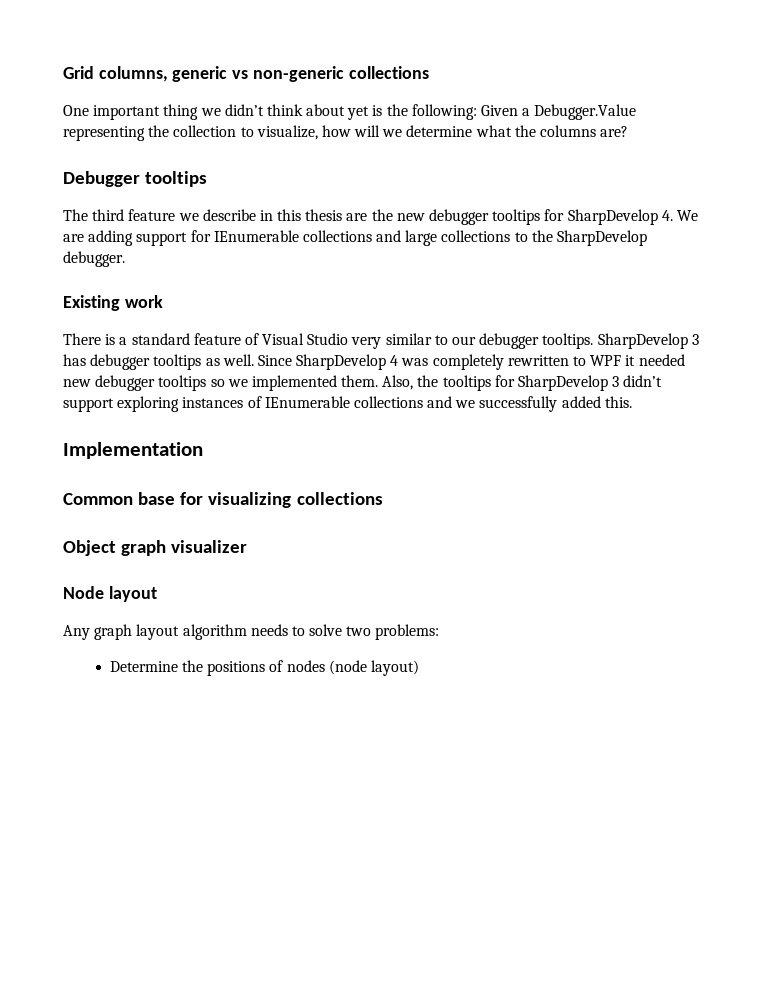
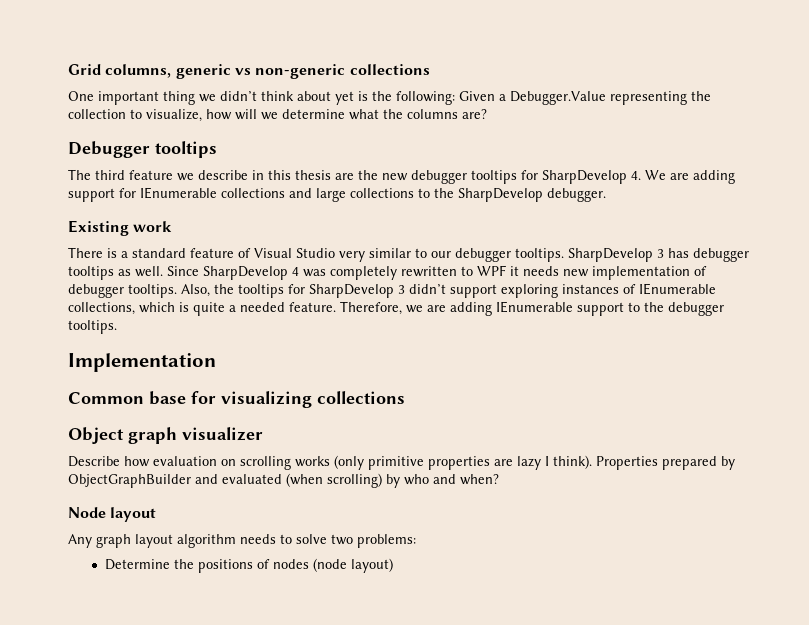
[638,354,685,366] [63,375,379,391] needed new debugger tooltips so we implemented them. -> [523,266,707,280] [68,284,177,298] needs new implementation of debugger tooltips.
[353,396,632,412] collections and we successfully added this. -> [68,301,724,316] [68,320,117,334] collections, which is quite a needed feature. Therefore, we are adding IEnumerable support to the debugger tooltips.
(248, 546) none -> [68,455,735,470] [68,473,499,488] // Describe how evaluation on scrolling works (only primitive properties are lazy I think). Properties prepared by ObjectGraphBuilder and evaluated (when scrolling) by who and when?

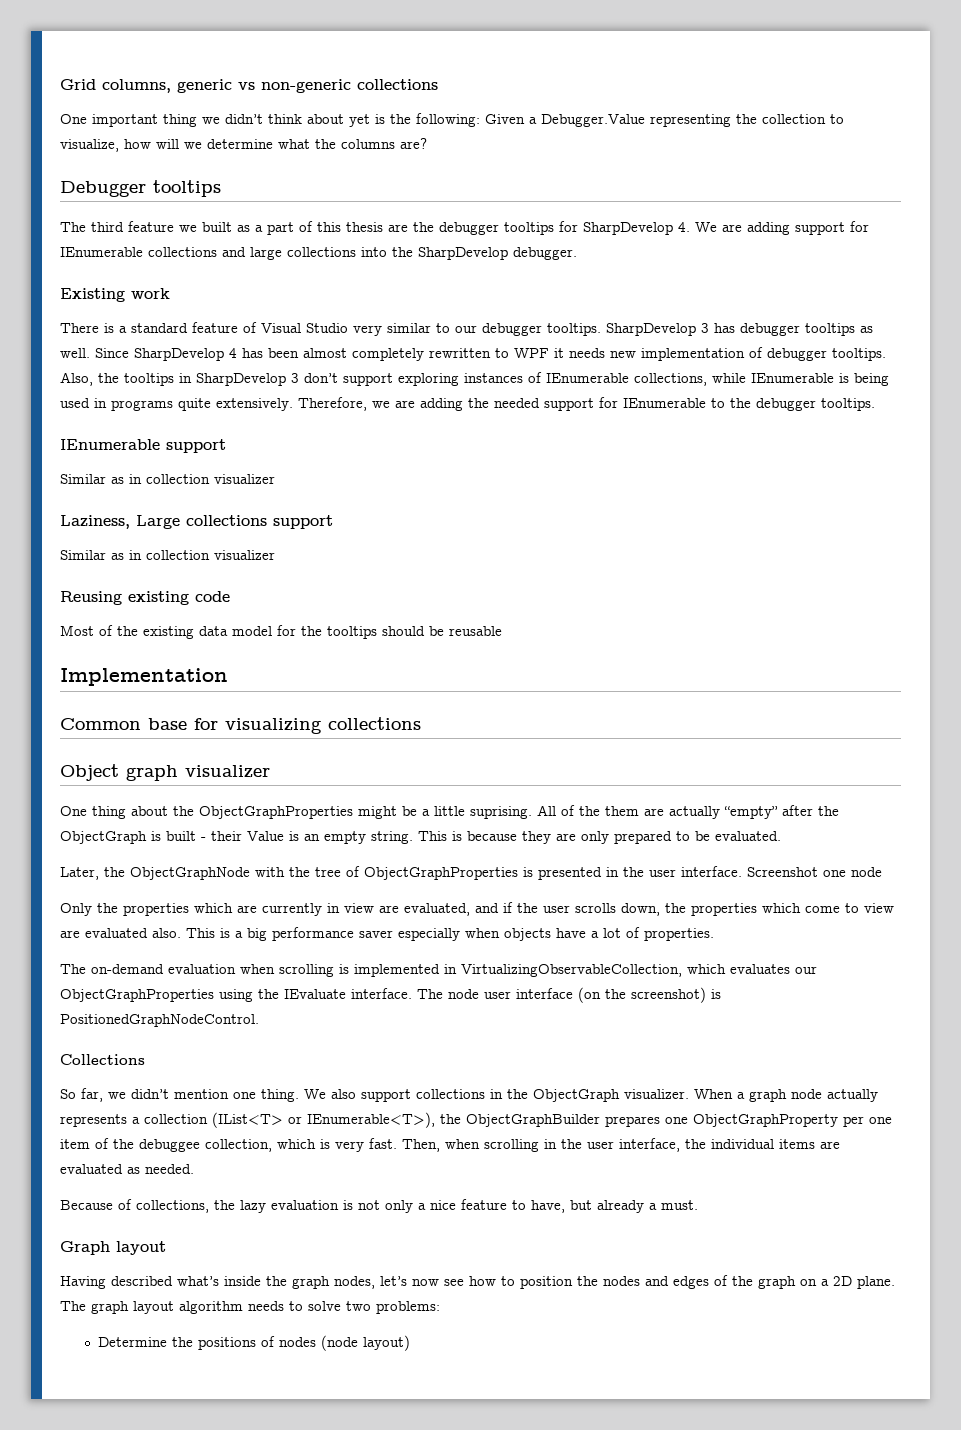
[198,170,264,180] describe in -> [202,221,313,235] built as a part of
[382,173,408,181] new -> (434, 227) none
[418,188,430,198] to -> [361,247,387,257] into
[303,269,326,277] was -> [242,348,347,358] has been almost
[288,284,446,298] for SharpDevelop 3 didn’t -> [179,373,338,386] in SharpDevelop 3 don’t
[139,301,724,316] [68,320,117,334] which is quite a needed feature. Therefore, we are adding IEnumerable support to the debugger tooltips. -> [712,373,889,386] [60,397,875,411] [60,439,226,453] [60,474,275,484] [60,515,333,529] [60,550,275,560] [60,591,230,605] [60,625,502,639] while IEnumerable is being used in programs quite extensively. Therefore, we are adding the needed support for IEnumerable to the debugger tooltips. // IEnumerable support // Similar as in collection visualizer // Laziness, Large collections support // Similar as in collection visualizer // Reusing existing code // Most of the existing data model for the tooltips should be reusable
[68,455,735,470] [68,473,499,488] [68,507,157,522] [68,534,92,548] Describe how evaluation on scrolling works (only primitive properties are lazy I think). Properties prepared by ObjectGraphBuilder and evaluated (when scrolling) by who and when? // Node layout // Any -> [60,805,839,819] [60,831,781,844] [60,866,882,880] [60,902,894,916] [60,927,714,941] [60,964,817,977] [60,987,721,1003] [60,1014,259,1027] [60,1054,145,1065] [60,1088,878,1102] [60,1112,892,1128] [60,1138,840,1152] [60,1164,194,1174] [60,1199,698,1213] [60,1241,166,1255] [60,1275,895,1289] [60,1301,86,1311] One thing about the ObjectGraphProperties might be a little suprising. All of the them are actually “empty” after the ObjectGraph is built - their Value is an empty string. This is because they are only prepared to be evaluated. // Later, the ObjectGraphNode with the tree of ObjectGraphProperties is presented in the user interface. Screenshot one node // Only the properties which are currently in view are evaluated, and if the user scrolls down, the properties which come to view are evaluated also. This is a big performance saver especially when objects have a lot of properties. // The on-demand evaluation when scrolling is implemented in VirtualizingObservableCollection, which evaluates our ObjectGraphProperties using the IEvaluate interface. The node user interface (on the screenshot) is PositionedGraphNodeControl. // Collections // So far, we didn’t mention one thing. We also support collections in the ObjectGraph visualizer. When a graph node actually represents a collection (IList<T> or IEnumerable<T>), the ObjectGraphBuilder prepares one ObjectGraphProperty per one item of the debuggee collection, which is very fast. Then, when scrolling in the user interface, the individual items are evaluated as needed. // Because of collections, the lazy evaluation is not only a nice feature to have, but already a must. // Graph layout // Having described what’s inside the graph nodes, let’s now see how to position the nodes and edges of the graph on a 2D plane. The

